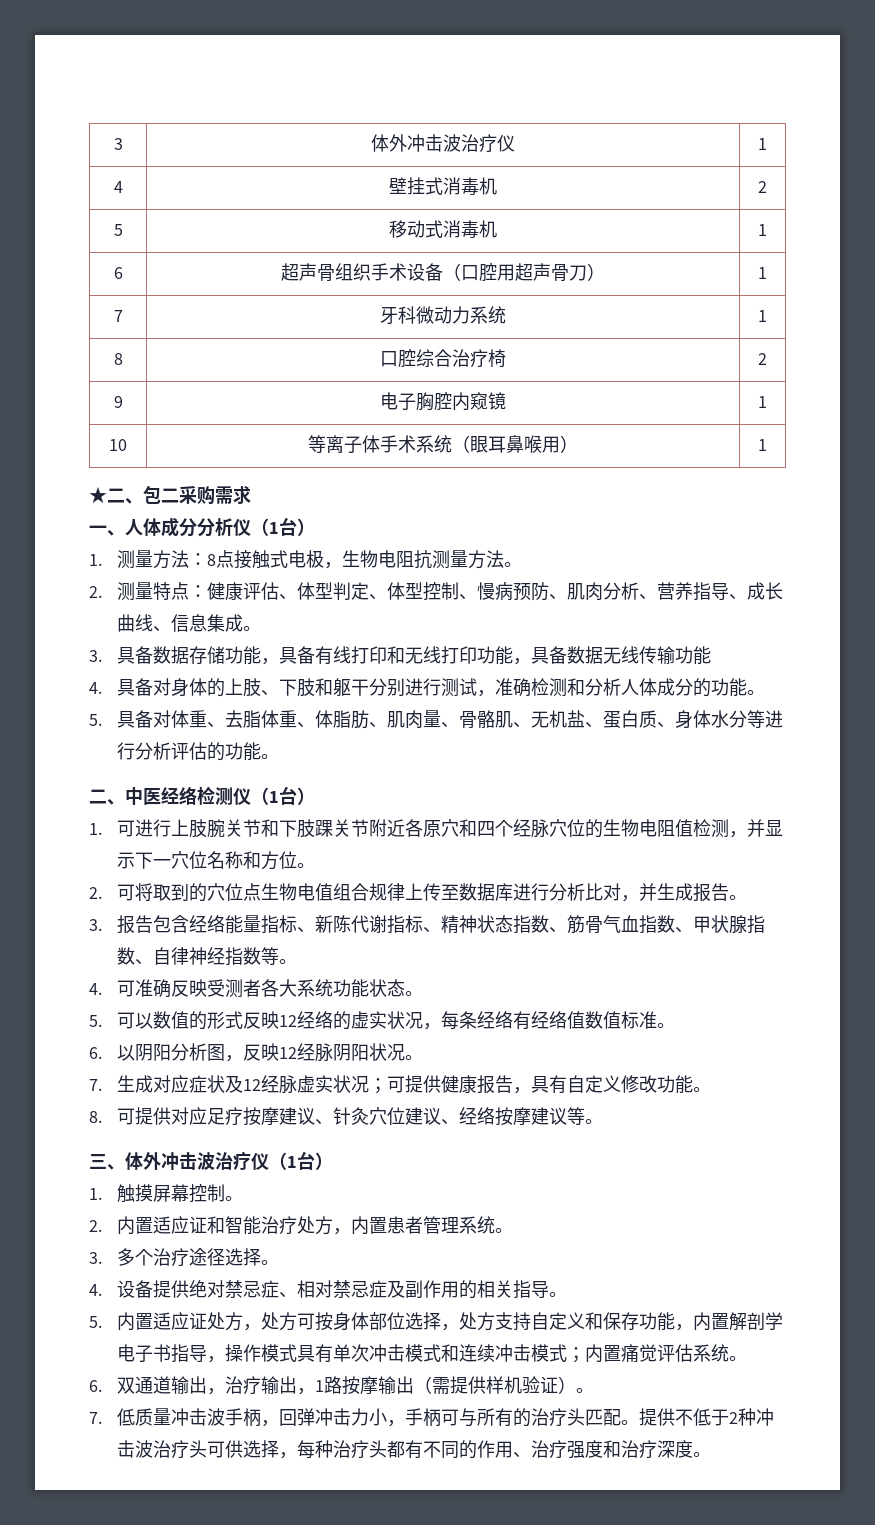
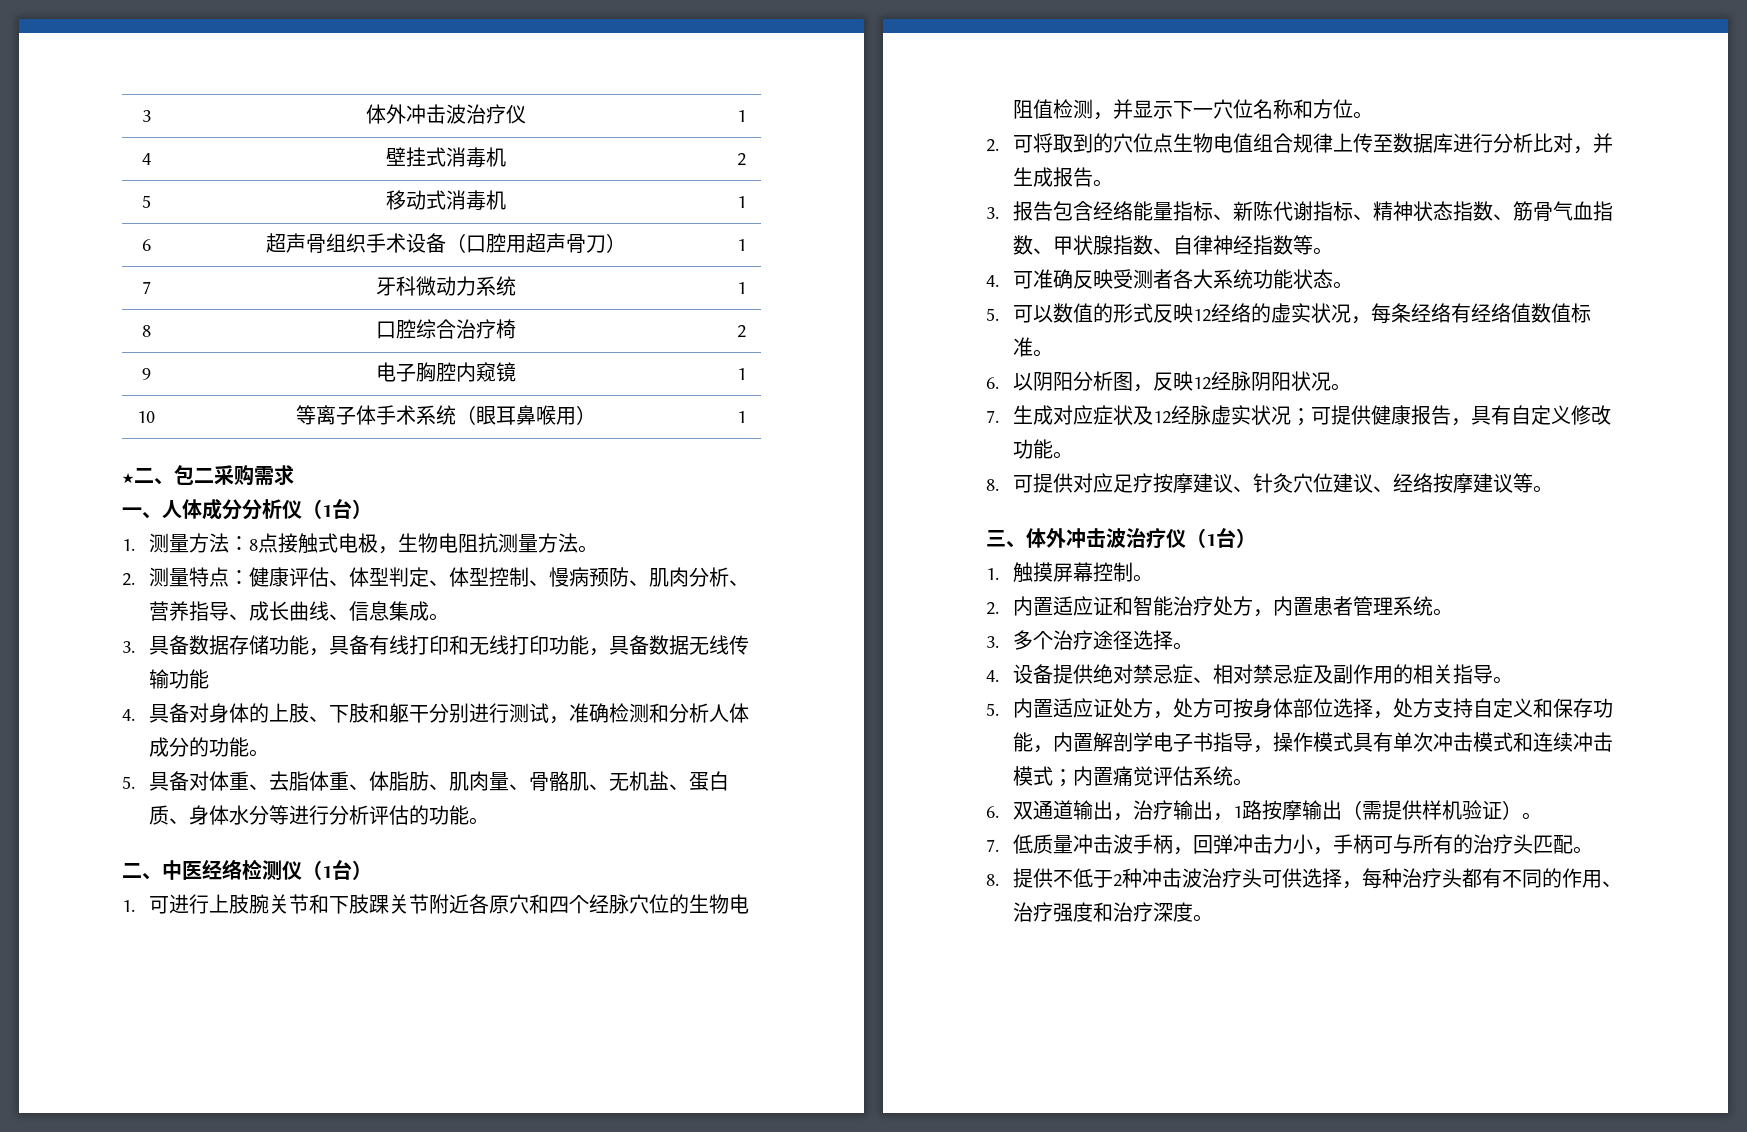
(640, 1422) none -> [986,874,999,886] // 8.

